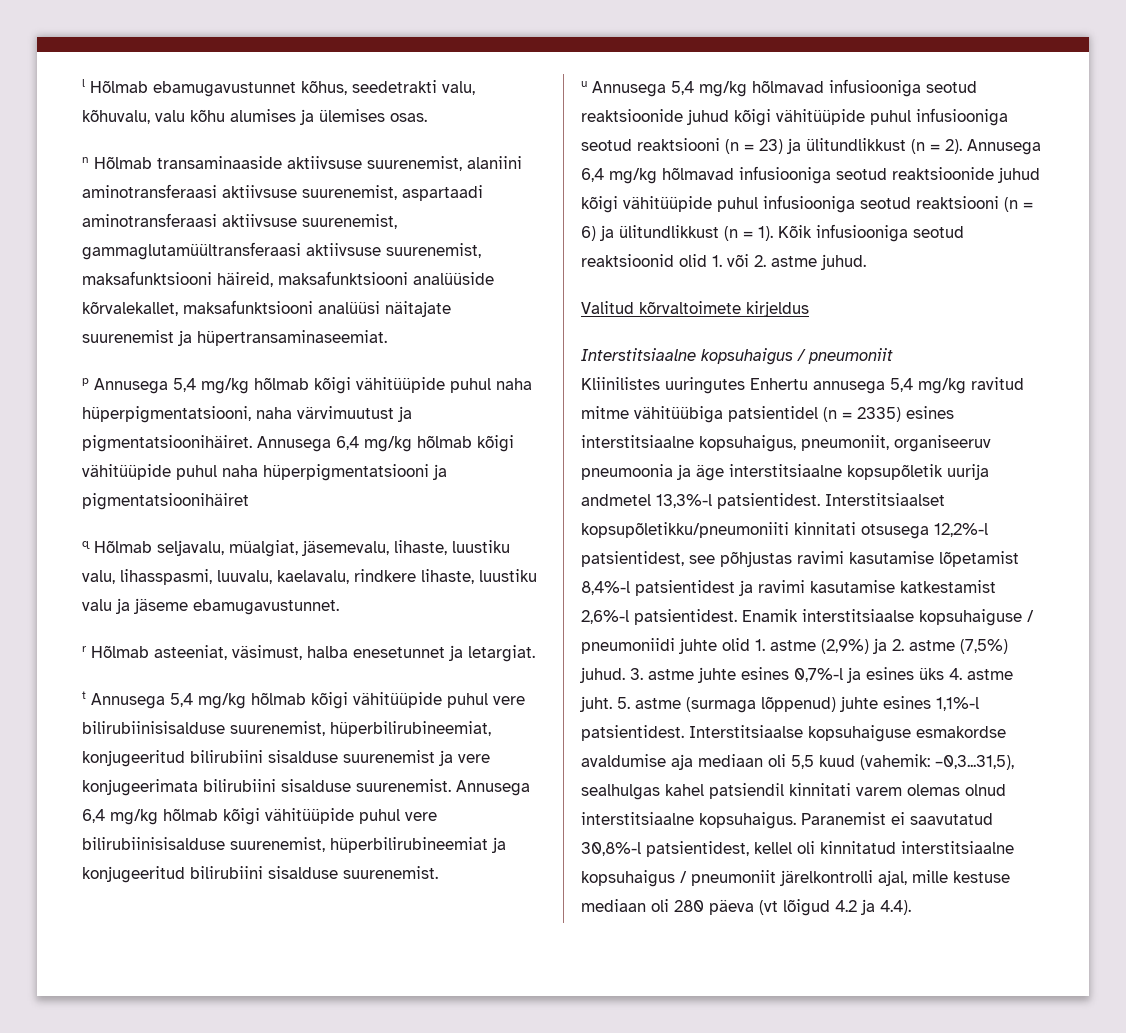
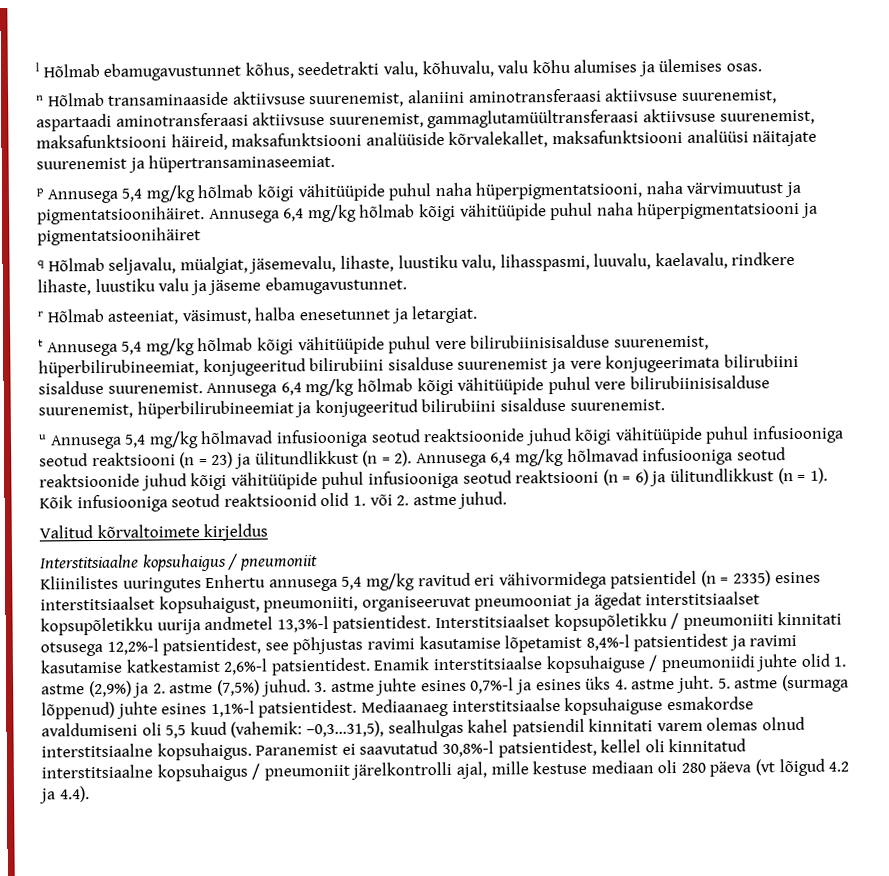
[581,406,723,423] mitme vähitüübiga -> [474,571,607,590] eri vähivormidega
[581,435,991,452] [581,464,943,481] interstitsiaalne kopsuhaigus, pneumoniit, organiseeruv pneumoonia ja äge interstitsiaalne kopsupõletik -> [40,591,761,614] [40,617,154,636] interstitsiaalset kopsuhaigust, pneumoniiti, organiseeruvat pneumooniat ja ägedat interstitsiaalset kopsupõletikku
[581,522,789,538] kopsupõletikku/pneumoniiti -> [553,612,774,632] kopsupõletikku / pneumoniiti
[689,725,1006,742] [581,754,763,770] Interstitsiaalse kopsuhaiguse esmakordse avaldumise aja mediaan -> [360,696,754,717] [41,722,138,737] Mediaanaeg interstitsiaalse kopsuhaiguse esmakordse avaldumiseni

